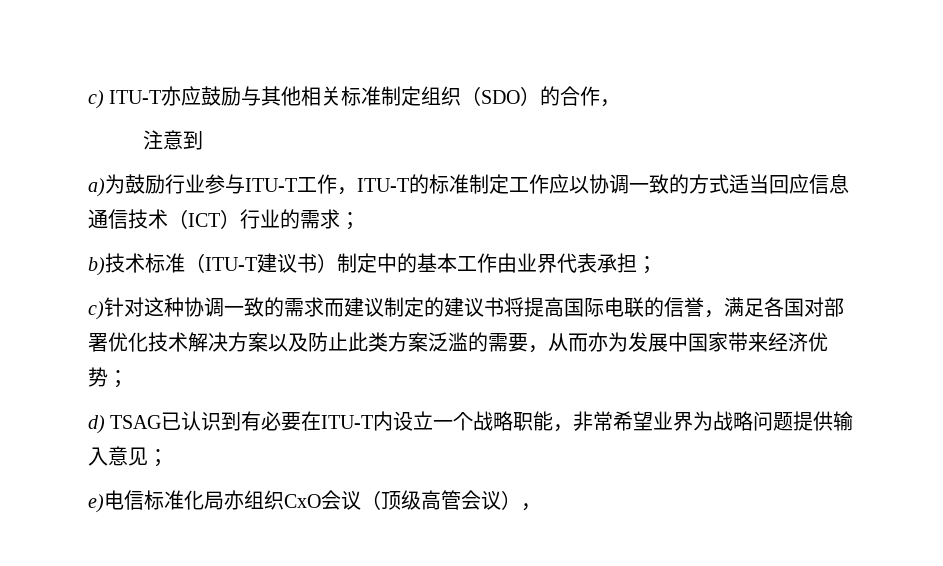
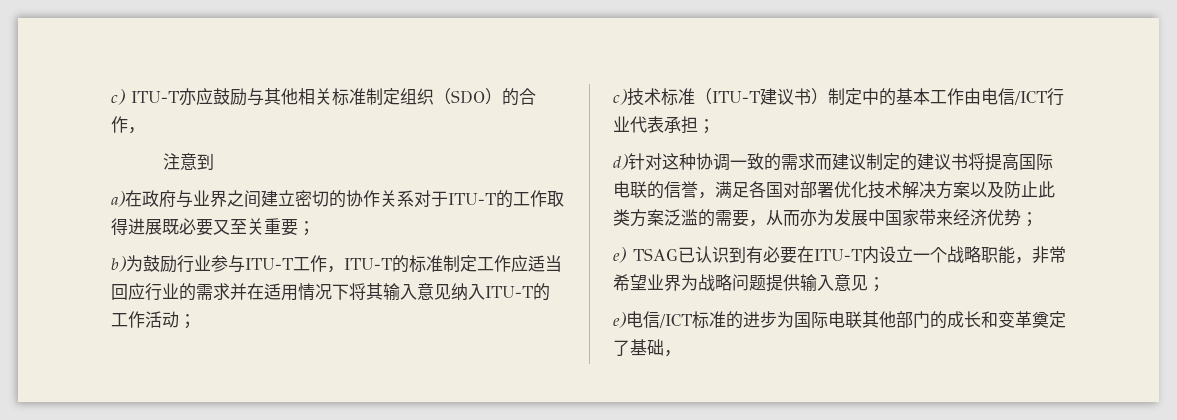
(105, 187) none -> [125,190,564,208] [111,218,315,236] [111,256,126,272] 在政府与业界之间建立密切的协作关系对于ITU-T的工作取得进展既必要又至关重要； // b)
[569,174,849,194] [88,209,360,230] [88,257,105,276] 以协调一致的方式适当回应信息通信技术（ICT）行业的需求； // b) -> [528,255,562,272] [111,283,550,301] [111,311,196,329] [613,89,627,105] 适当回应行业的需求并在适用情况下将其输入意见纳入ITU-T的工作活动； // c)
[517,253,557,273] 业界 -> [981,88,1064,106] [613,116,630,132] 电信/ICT行业
[88,301,104,320] c) -> [613,154,628,170] d)
[88,415,105,434] d) -> [613,247,626,263] e)
[144,490,521,510] 标准化局亦组织CxO会议（顶级高管会议） -> [659,311,1066,329] [613,339,664,356] /ICT标准的进步为国际电联其他部门的成长和变革奠定了基础

